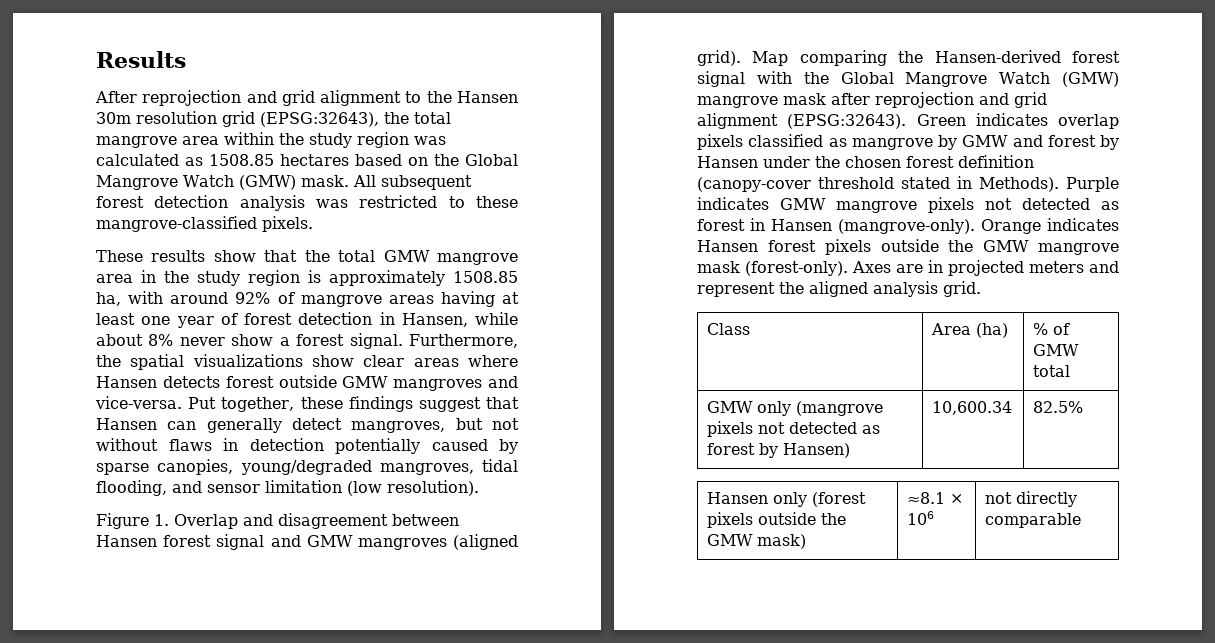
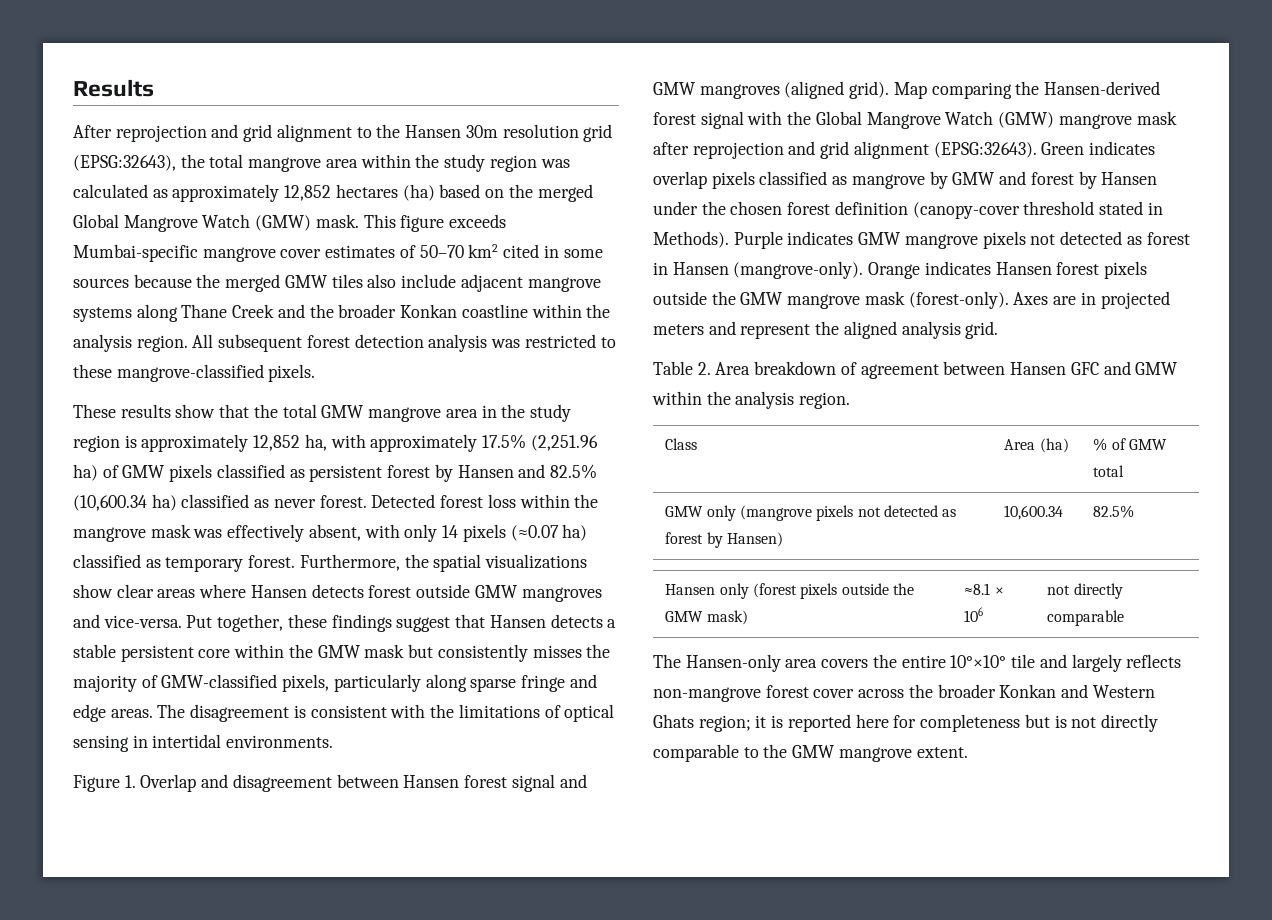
[209,154,349,166] 1508.85 hectares -> [172,184,435,202] approximately 12,852 hectares (ha)
(459, 160) none -> [537,184,593,202] merged
(349, 181) none -> [363,214,507,232] [73,244,603,262] [73,274,601,292] [73,304,611,322] [73,334,188,352] This figure exceeds Mumbai-specific mangrove cover estimates of 50–70 km2 cited in some sources because the merged GMW tiles also include adjacent mangrove systems along Thane Creek and the broader Konkan coastline within the analysis region.
[453,271,518,283] 1508.85 -> [253,435,301,451] 12,852
[170,291,519,307] [96,312,518,328] [96,333,403,349] around 92% of mangrove areas having at least one year of forest detection in Hansen, while about 8% never show a forest signal. -> [370,434,598,452] [73,464,597,482] [73,494,599,511] [73,524,588,542] [73,554,296,572] approximately 17.5% (2,251.96 ha) of GMW pixels classified as persistent forest by Hansen and 82.5% (10,600.34 ha) classified as never forest. Detected forest loss within the mangrove mask was effectively absent, with only 14 pixels (≈0.07 ha) classified as temporary forest.
[167,418,519,433] [96,438,518,454] [96,459,518,475] [96,480,479,496] can generally detect mangroves, but not without flaws in detection potentially caused by sparse canopies, young/degraded mangroves, tidal flooding, and sensor limitation (low resolution). -> [550,614,617,628] [73,644,611,662] [73,674,597,692] [73,704,615,722] [73,734,334,752] detects a stable persistent core within the GMW mask but consistently misses the majority of GMW-classified pixels, particularly along sparse fringe and edge areas. The disagreement is consistent with the limitations of optical sensing in intertidal environments.
(981, 289) none -> [653,361,1178,379] [652,391,851,409] // Table 2. Area breakdown of agreement between Hansen GFC and GMW within the analysis region.
(1082, 520) none -> [653,654,1182,672] [653,684,1155,702] [653,714,1158,732] [653,744,968,762] // The Hansen-only area covers the entire 10°×10° tile and largely reflects non-mangrove forest cover across the broader Konkan and Western Ghats region; it is reported here for completeness but is not directly comparable to the GMW mangrove extent.

